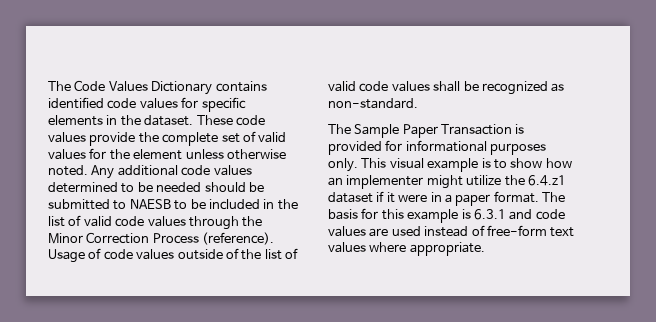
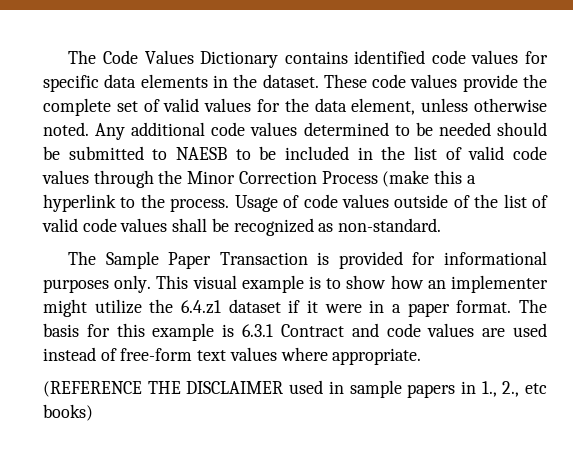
(246, 104) none -> [104,74,137,88] data
[133,149,183,160] element -> [314,98,416,115] data element,
[202,232,275,245] (reference). -> [382,170,476,187] [43,194,230,212] (make this a hyperlink to the process.
(506, 214) none -> [280,324,344,337] Contract
(485, 249) none -> [43,380,547,398] [43,404,93,421] // (REFERENCE THE DISCLAIMER used in sample papers in 1., 2., etc books)

